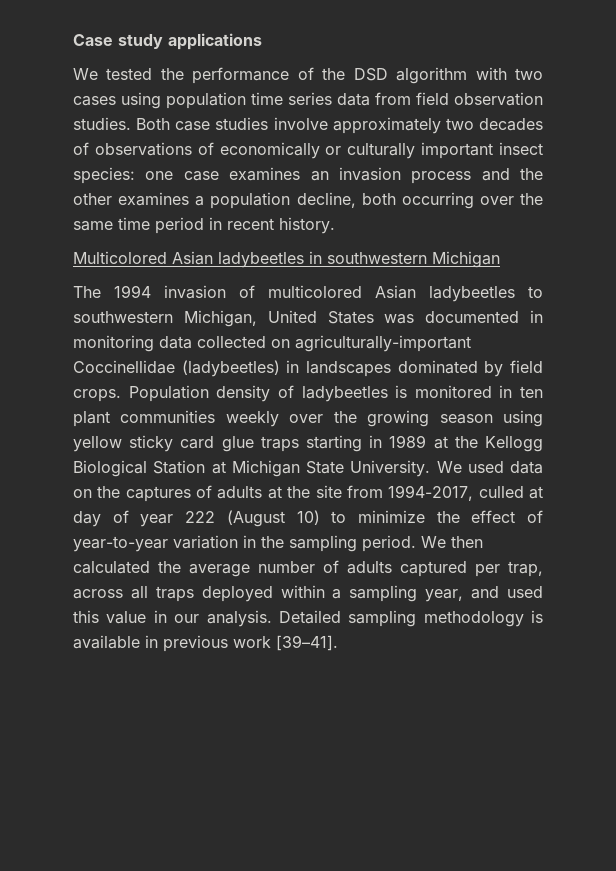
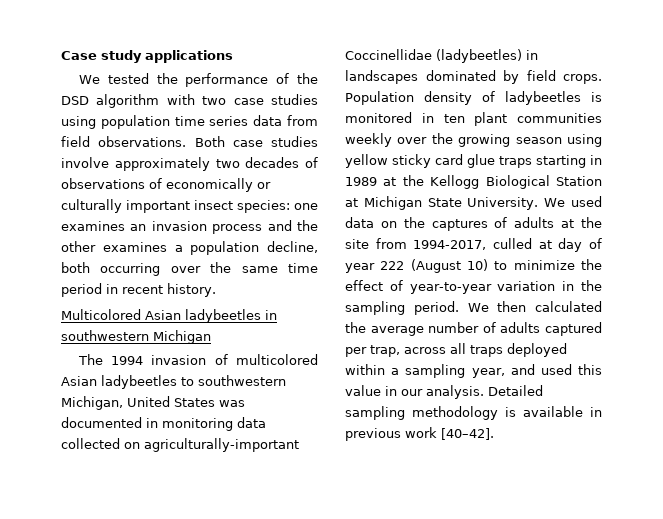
[73,96,116,106] cases -> [233,94,318,105] case studies
[454,92,543,106] [73,117,131,130] observation studies. -> [98,136,187,147] observations.
[183,171,219,181] case -> (318, 206) none
[276,635,338,651] [39–41]. -> [441,428,494,440] [40–42].

